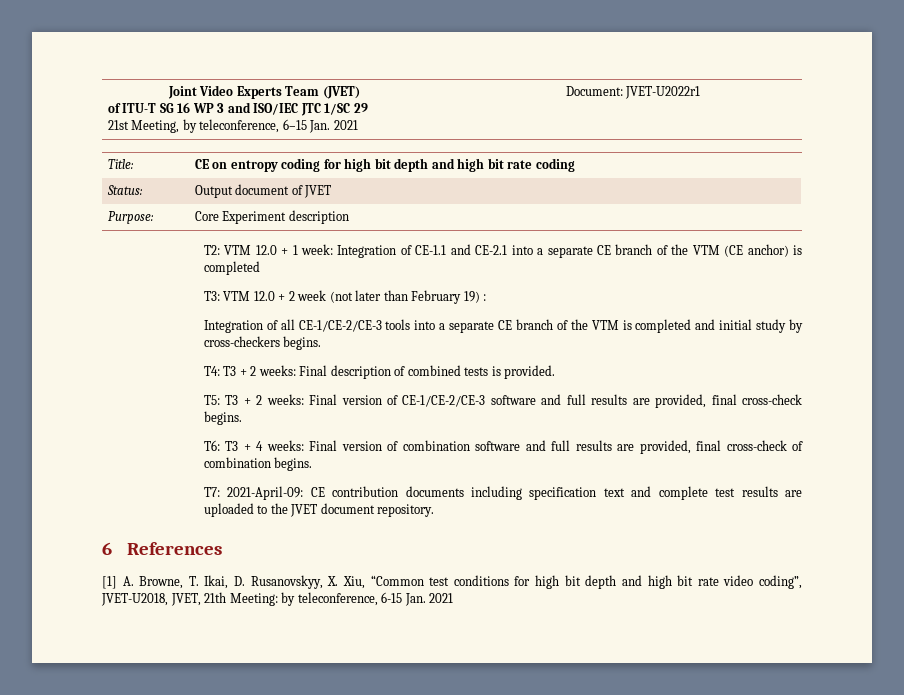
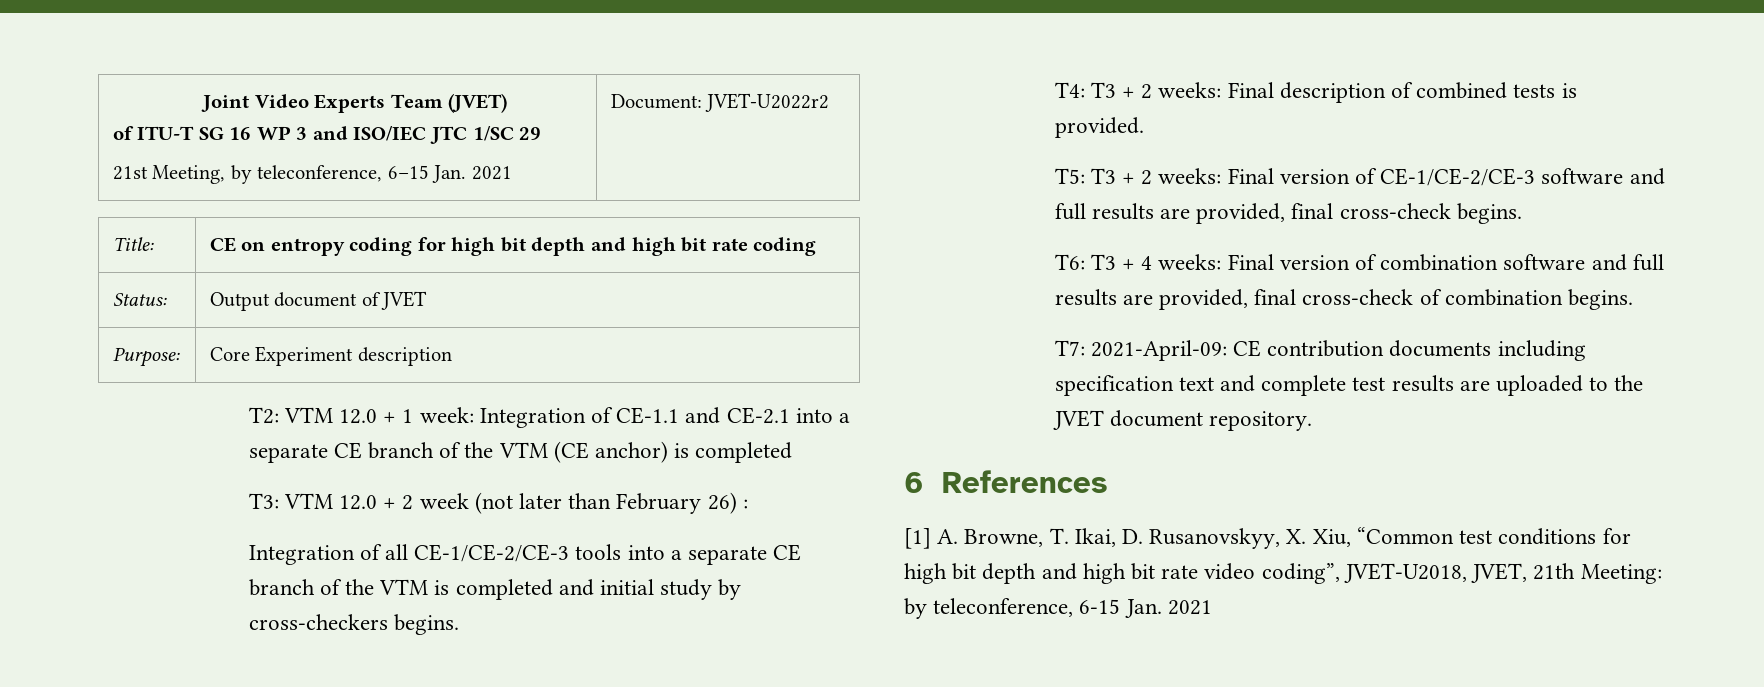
[625,86,701,99] JVET-U2022r1 -> [705,93,830,112] JVET-U2022r2
[463,291,480,303] 19) -> [707,492,737,514] 26)

